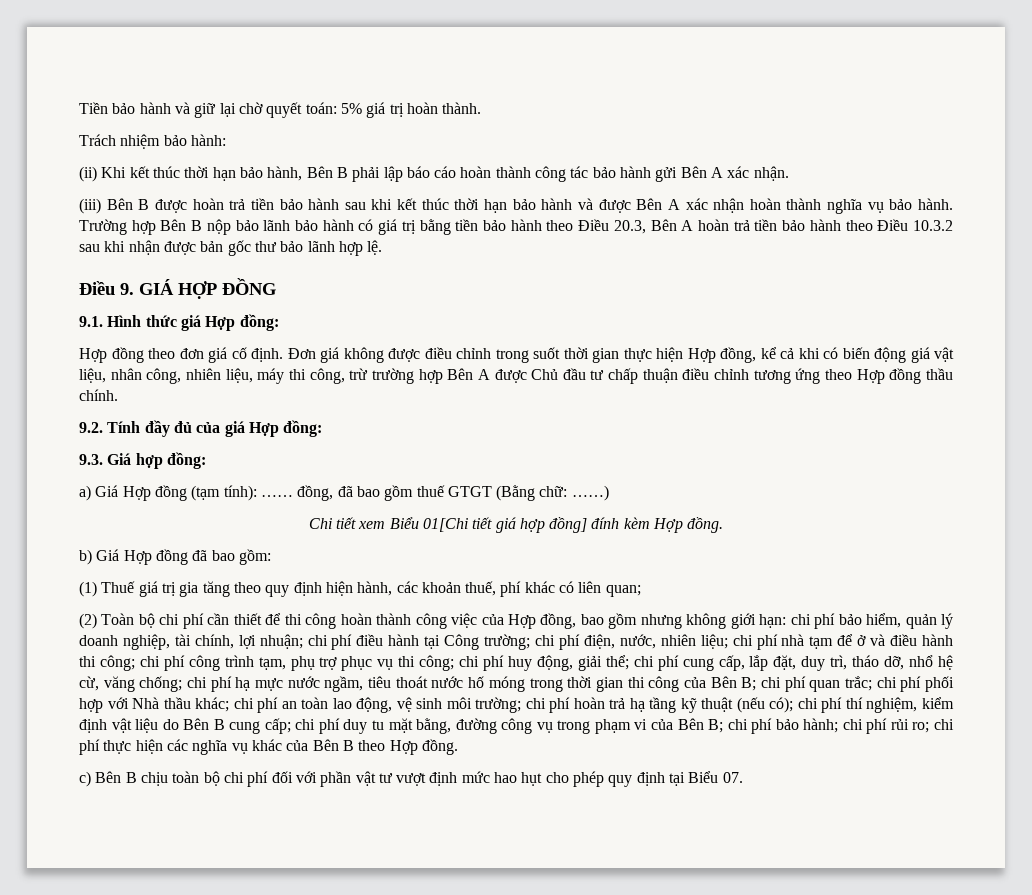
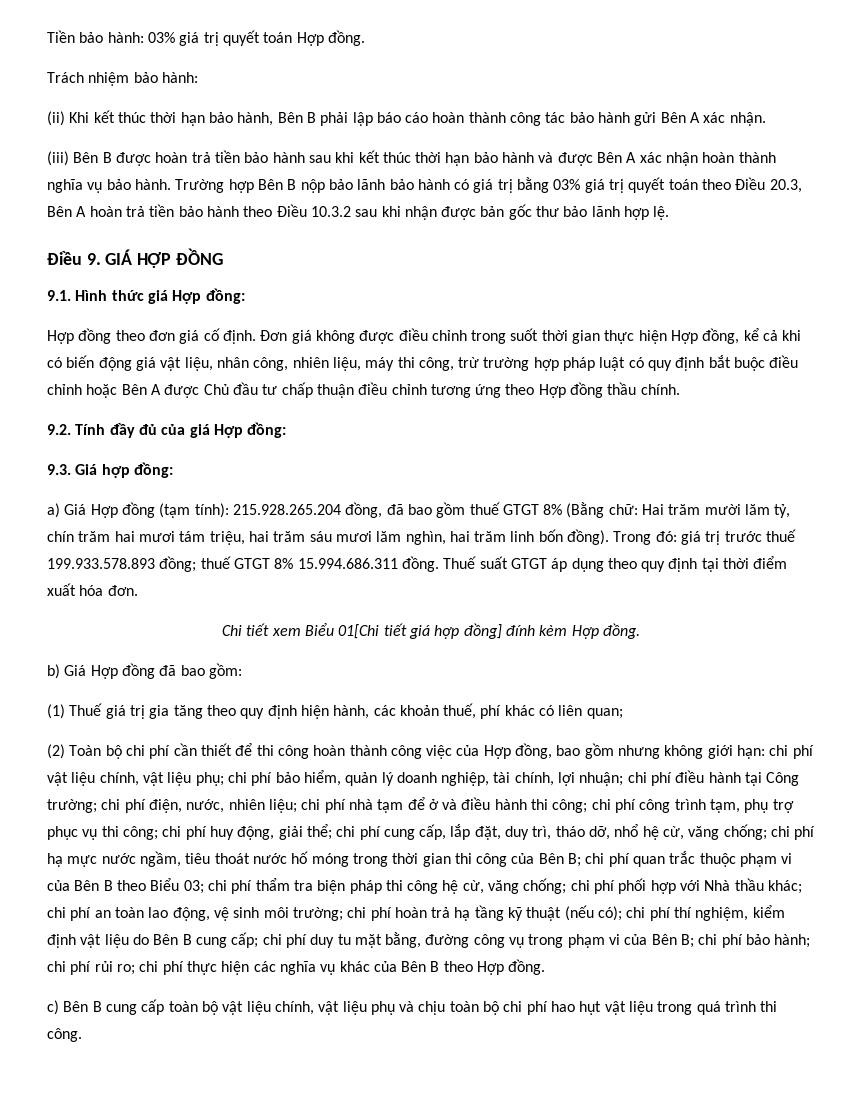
[139,102,482,118] hành và giữ lại chờ quyết toán: 5% giá trị hoàn thành. -> [107,30,365,46] hành: 03% giá trị quyết toán Hợp đồng.
[455,219,542,231] tiền bảo hành -> [553,177,698,193] 03% giá trị quyết toán
(443, 376) none -> [563,355,799,371] [47,384,118,398] pháp luật có quy định bắt buộc điều chỉnh hoặc
[260,495,293,497] …… -> [232,504,341,515] 215.928.265.204
(492, 491) none -> [543,504,563,515] 8%
[571,485,609,501] ……) -> [642,504,791,518] [47,529,797,545] [47,556,788,572] [47,583,138,596] Hai trăm mười lăm tỷ, chín trăm hai mươi tám triệu, hai trăm sáu mươi lăm nghìn, hai trăm linh bốn đồng). Trong đó: giá trị trước thuế 199.933.578.893 đồng; thuế GTGT 8% 15.994.686.311 đồng. Thuế suất GTGT áp dụng theo quy định tại thời điểm xuất hóa đơn.
(836, 621) none -> [47,772,273,786] vật liệu chính, vật liệu phụ; chi phí
[844,676,872,691] trắc; -> [669,851,793,867] [47,878,567,894] trắc thuộc phạm vi của Bên B theo Biểu 03; chi phí thẩm tra biện pháp thi công hệ cừ, văng chống;
(137, 777) none -> [105,999,415,1015] cung cấp toàn bộ vật liệu chính, vật liệu phụ và
[271,771,743,787] đối với phần vật tư vượt định mức hao hụt cho phép quy định tại Biểu 07. -> [551,1001,778,1015] [47,1028,82,1042] hao hụt vật liệu trong quá trình thi công.

